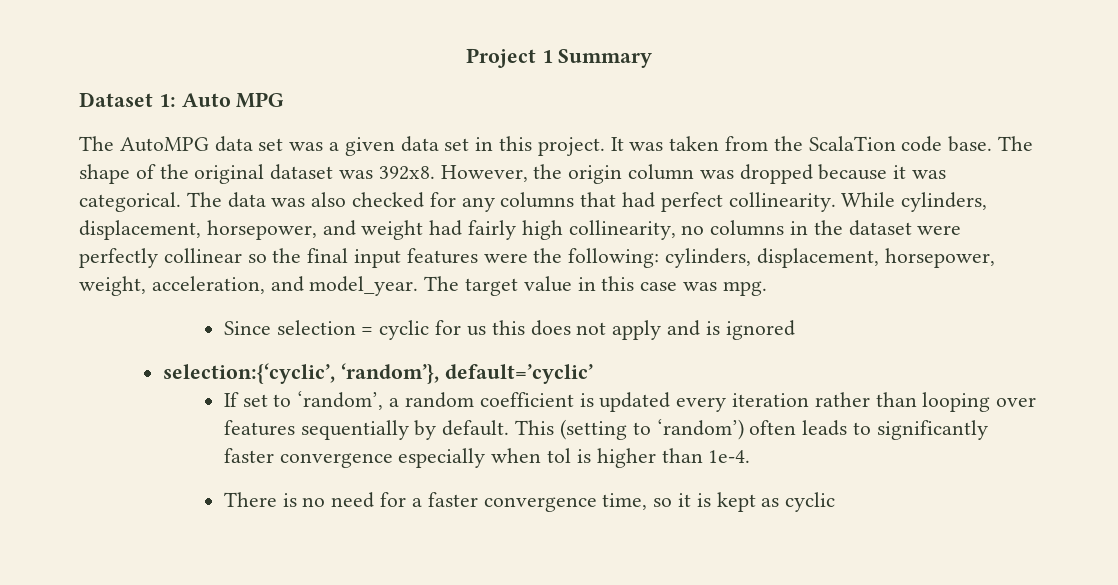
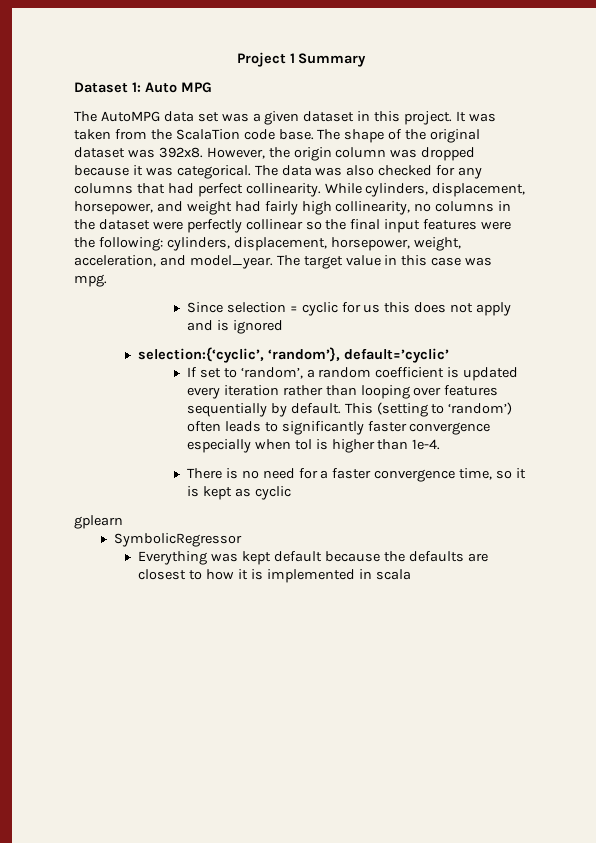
[400,136,470,152] data set -> [303,111,355,122] dataset
(836, 502) none -> [74,515,123,529] [114,533,243,547] [138,551,488,565] [138,569,411,583] // gplearn // SymbolicRegressor // Everything was kept default because the defaults are closest to how it is implemented in scala

